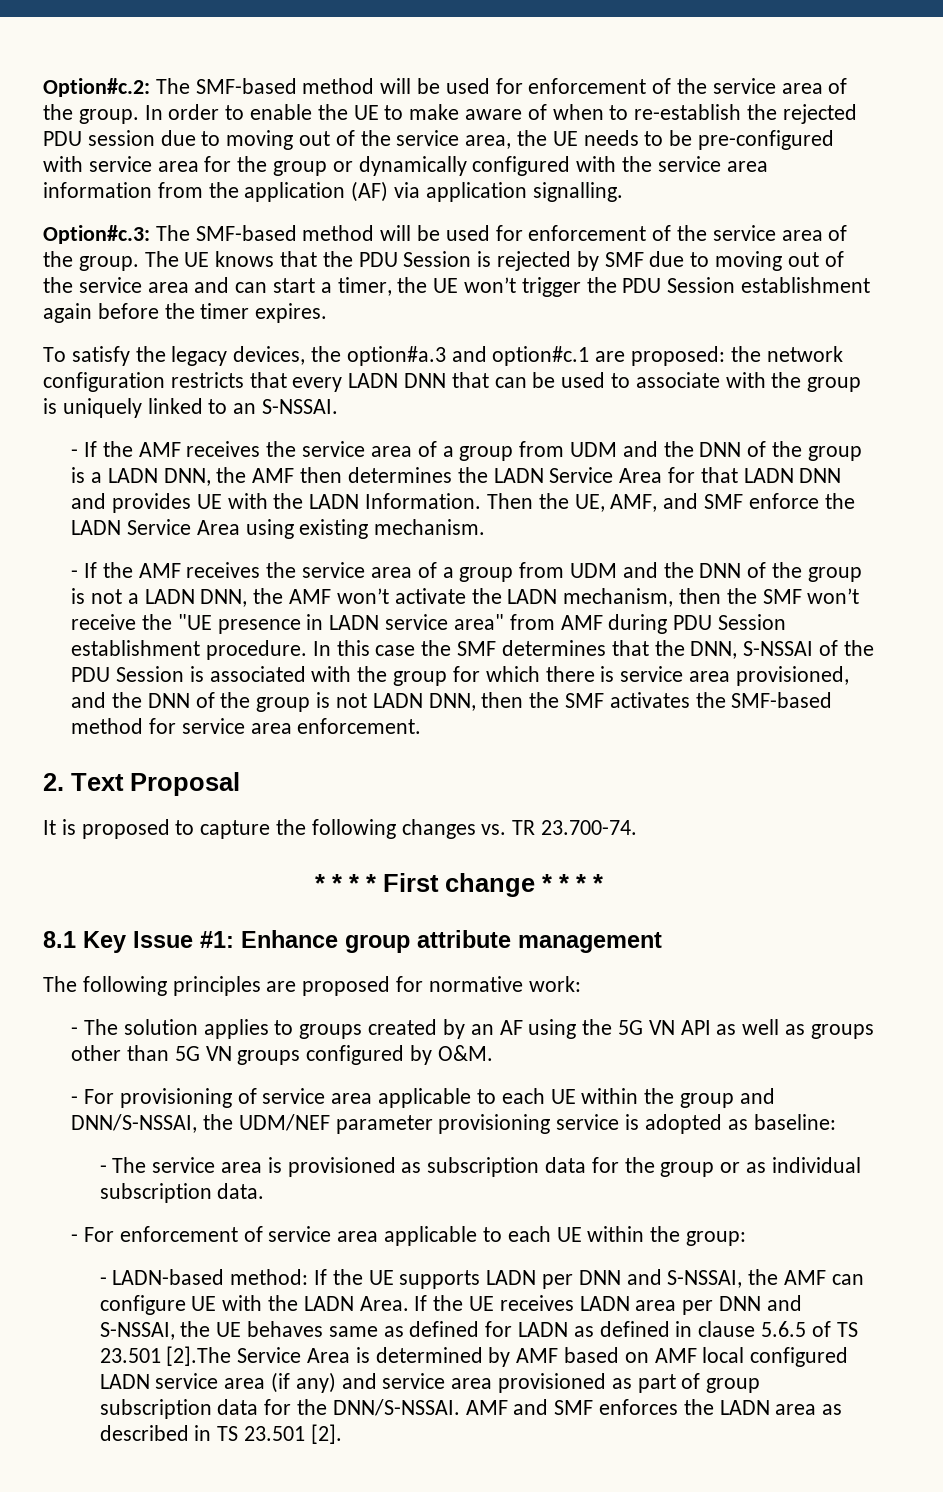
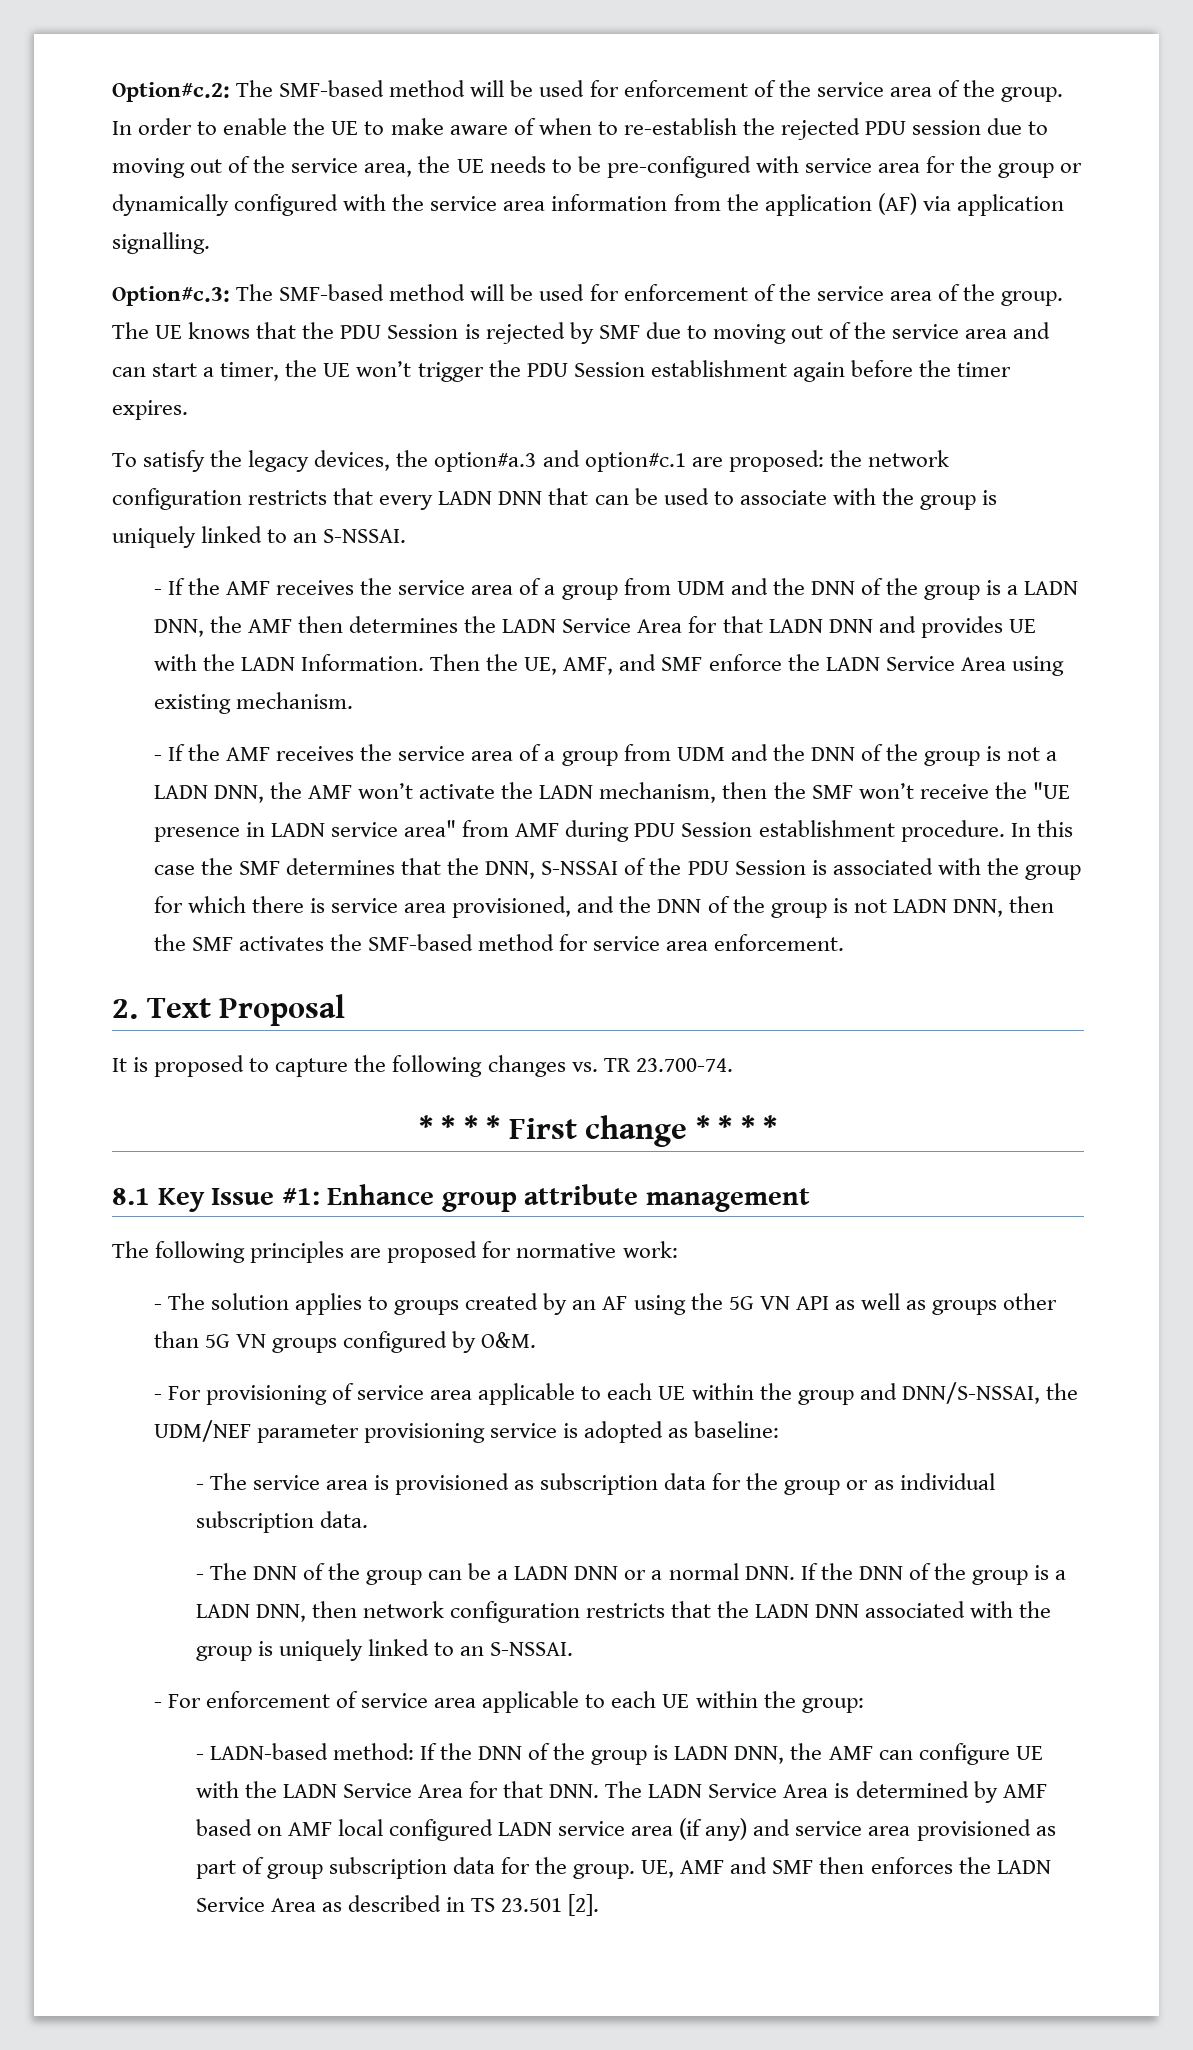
(265, 1191) none -> [195,1563,1067,1585] [195,1601,1052,1623] [195,1639,573,1661] // - The DNN of the group can be a LADN DNN or a normal DNN. If the DNN of the group is a LADN DNN, then network configuration restricts that the LADN DNN associated with the group is uniquely linked to an S-NSSAI.
[368,1269,743,1289] UE supports LADN per DNN and S-NSSAI, -> [477,1743,785,1765] DNN of the group is LADN DNN,
[359,1295,802,1315] [99,1321,858,1340] [99,1346,232,1366] Area. If the UE receives LADN area per DNN and S-NSSAI, the UE behaves same as defined for LADN as defined in clause 5.6.5 of TS 23.501 [2].The -> [342,1781,703,1798] Service Area for that DNN. The LADN
[332,1399,460,1416] DNN/S-NSSAI. -> [573,1860,675,1879] group. UE,
(594, 1407) none -> [819,1857,865,1874] then
[775,1404,817,1415] area -> [195,1897,316,1912] Service Area

